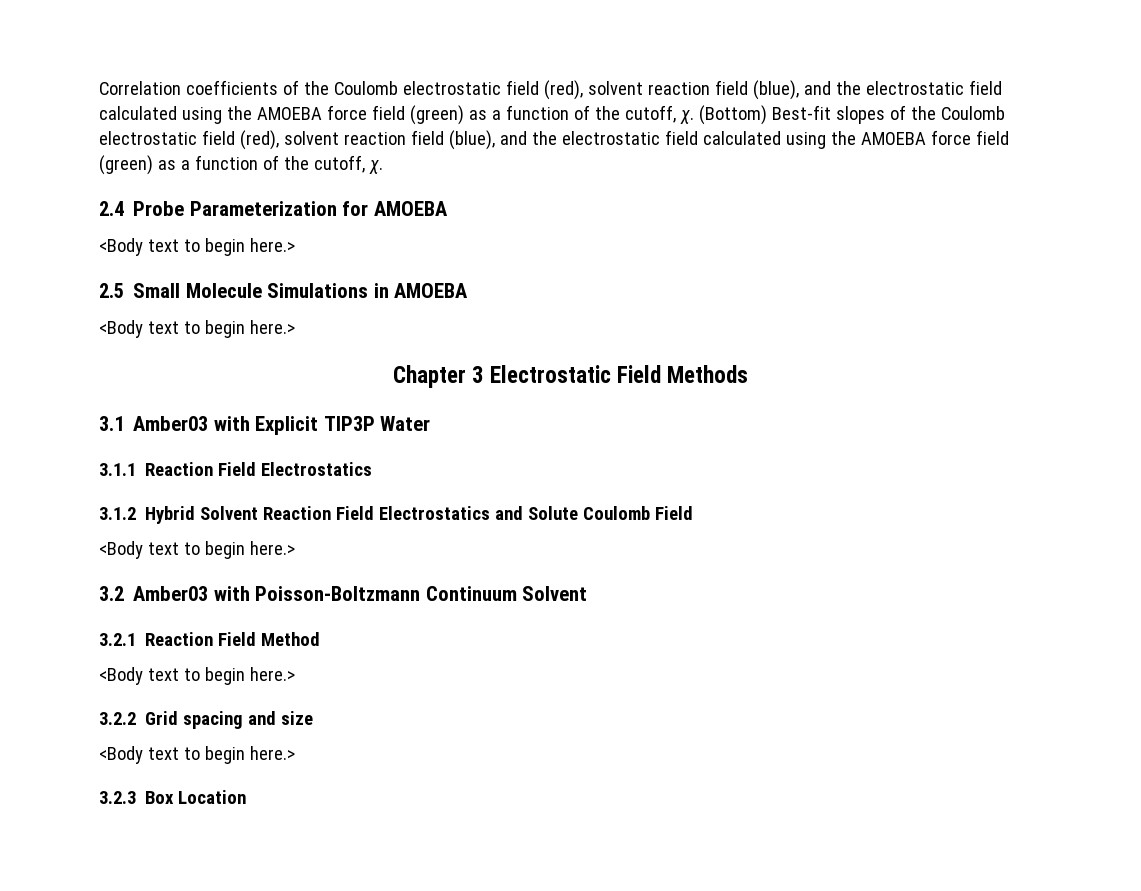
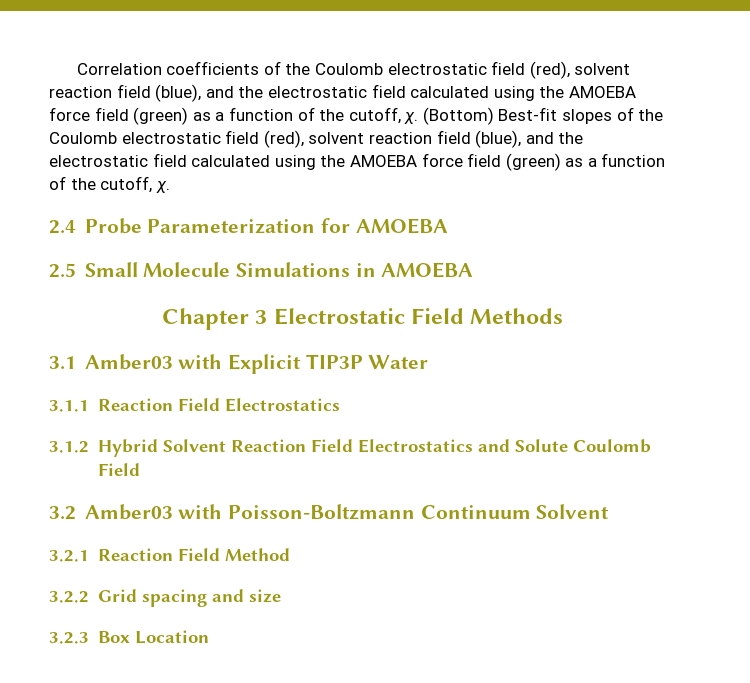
[99,238,295,256] // <Body text to begin here.> -> (448, 226) none
[99,320,295,338] // <Body text to begin here.> -> (474, 270) none
[99,541,295,559] // <Body text to begin here.> -> (140, 469) none
[99,667,295,685] // <Body text to begin here.> -> (290, 554) none
[99,746,295,764] // <Body text to begin here.> -> (281, 596) none

